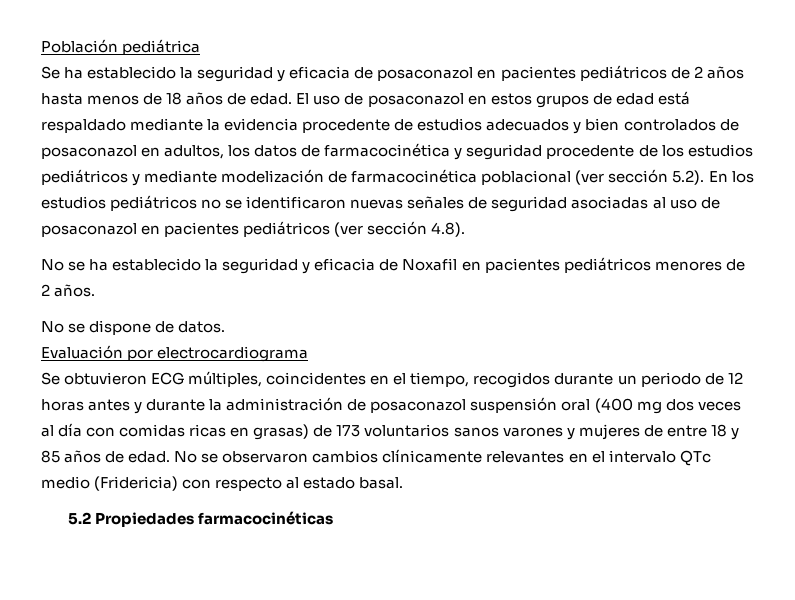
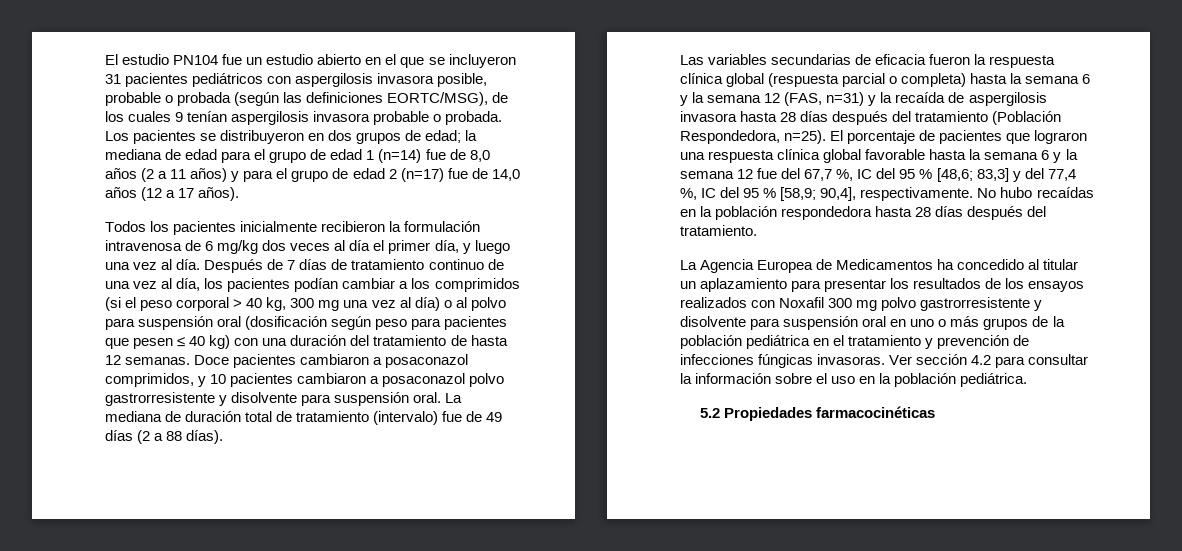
[41,39,201,55] [41,65,744,82] [41,91,690,108] [41,118,739,134] [41,143,753,160] [41,169,754,186] [41,195,720,212] [41,221,466,237] [41,257,745,274] [41,284,96,297] [41,320,226,335] [41,345,309,362] [41,371,743,388] [41,397,741,414] [41,423,739,440] [41,449,711,466] [41,476,404,491] Población pediátrica // Se ha establecido la seguridad y eficacia de posaconazol en pacientes pediátricos de 2 años hasta menos de 18 años de edad. El uso de posaconazol en estos grupos de edad está respaldado mediante la evidencia procedente de estudios adecuados y bien controlados de posaconazol en adultos, los datos de farmacocinética y seguridad procedente de los estudios pediátricos y mediante modelización de farmacocinética poblacional (ver sección 5.2). En los estudios pediátricos no se identificaron nuevas señales de seguridad asociadas al uso de posaconazol en pacientes pediátricos (ver sección 4.8). // No se ha establecido la seguridad y eficacia de Noxafil en pacientes pediátricos menores de 2 años. // No se dispone de datos. // Evaluación por electrocardiograma // Se obtuvieron ECG múltiples, coincidentes en el tiempo, recogidos durante un periodo de 12 horas antes y durante la administración de posaconazol suspensión oral (400 mg dos veces al día con comidas ricas en grasas) de 173 voluntarios sanos varones y mujeres de entre 18 y 85 años de edad. No se observaron cambios clínicamente relevantes en el intervalo QTc medio (Fridericia) con respecto al estado basal. -> [105,54,516,68] [105,73,488,87] [105,92,509,106] [105,111,503,125] [105,130,478,144] [105,149,490,163] [105,168,520,182] [105,187,240,201] [105,221,481,235] [105,240,510,254] [105,259,504,273] [105,278,520,292] [105,297,506,311] [105,316,508,330] [105,335,508,349] [105,354,469,368] [105,373,505,387] [105,392,463,406] [105,411,503,425] [105,430,224,444] [680,54,1056,68] [680,73,1091,87] [680,92,1047,106] [680,111,1062,125] [680,130,1088,144] [680,149,1078,163] [680,168,1076,182] [680,187,1094,201] [680,206,1047,220] [680,225,757,236] [680,259,1079,273] [680,278,1085,292] [680,297,1043,311] [680,316,1065,330] [680,335,1030,349] [680,354,1089,368] [680,373,1028,387] El estudio PN104 fue un estudio abierto en el que se incluyeron 31 pacientes pediátricos con aspergilosis invasora posible, probable o probada (según las definiciones EORTC/MSG), de los cuales 9 tenían aspergilosis invasora probable o probada. Los pacientes se distribuyeron en dos grupos de edad; la mediana de edad para el grupo de edad 1 (n=14) fue de 8,0 años (2 a 11 años) y para el grupo de edad 2 (n=17) fue de 14,0 años (12 a 17 años). // Todos los pacientes inicialmente recibieron la formulación intravenosa de 6 mg/kg dos veces al día el primer día, y luego una vez al día. Después de 7 días de tratamiento continuo de una vez al día, los pacientes podían cambiar a los comprimidos (si el peso corporal > 40 kg, 300 mg una vez al día) o al polvo para suspensión oral (dosificación según peso para pacientes que pesen ≤ 40 kg) con una duración del tratamiento de hasta 12 semanas. Doce pacientes cambiaron a posaconazol comprimidos, y 10 pacientes cambiaron a posaconazol polvo gastrorresistente y disolvente para suspensión oral. La mediana de duración total de tratamiento (intervalo) fue de 49 días (2 a 88 días). // Las variables secundarias de eficacia fueron la respuesta clínica global (respuesta parcial o completa) hasta la semana 6 y la semana 12 (FAS, n=31) y la recaída de aspergilosis invasora hasta 28 días después del tratamiento (Población Respondedora, n=25). El porcentaje de pacientes que lograron una respuesta clínica global favorable hasta la semana 6 y la semana 12 fue del 67,7 %, IC del 95 % [48,6; 83,3] y del 77,4 %, IC del 95 % [58,9; 90,4], respectivamente. No hubo recaídas en la población respondedora hasta 28 días después del tratamiento. // La Agencia Europea de Medicamentos ha concedido al titular un aplazamiento para presentar los resultados de los ensayos realizados con Noxafil 300 mg polvo gastrorresistente y disolvente para suspensión oral en uno o más grupos de la población pediátrica en el tratamiento y prevención de infecciones fúngicas invasoras. Ver sección 4.2 para consultar la información sobre el uso en la población pediátrica.

